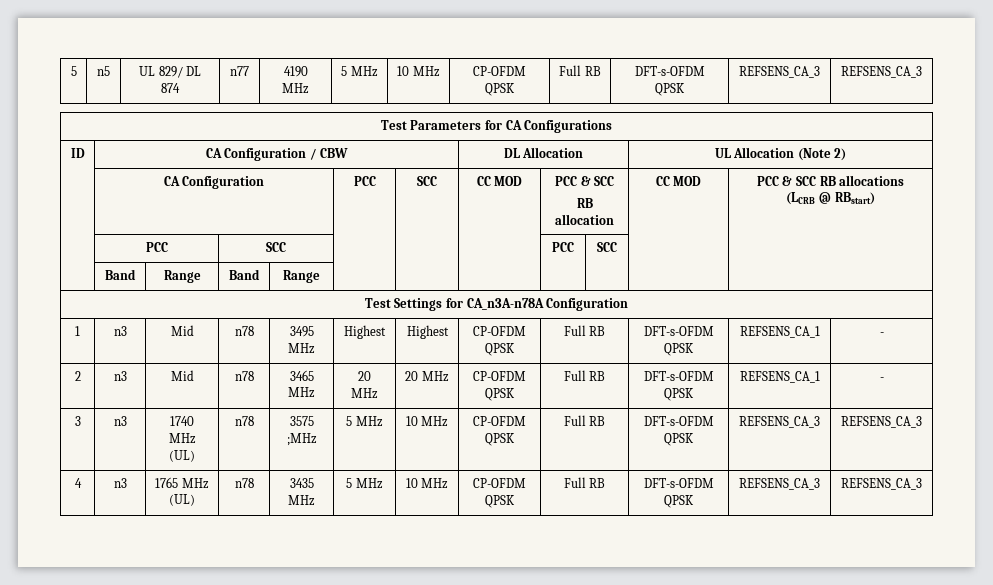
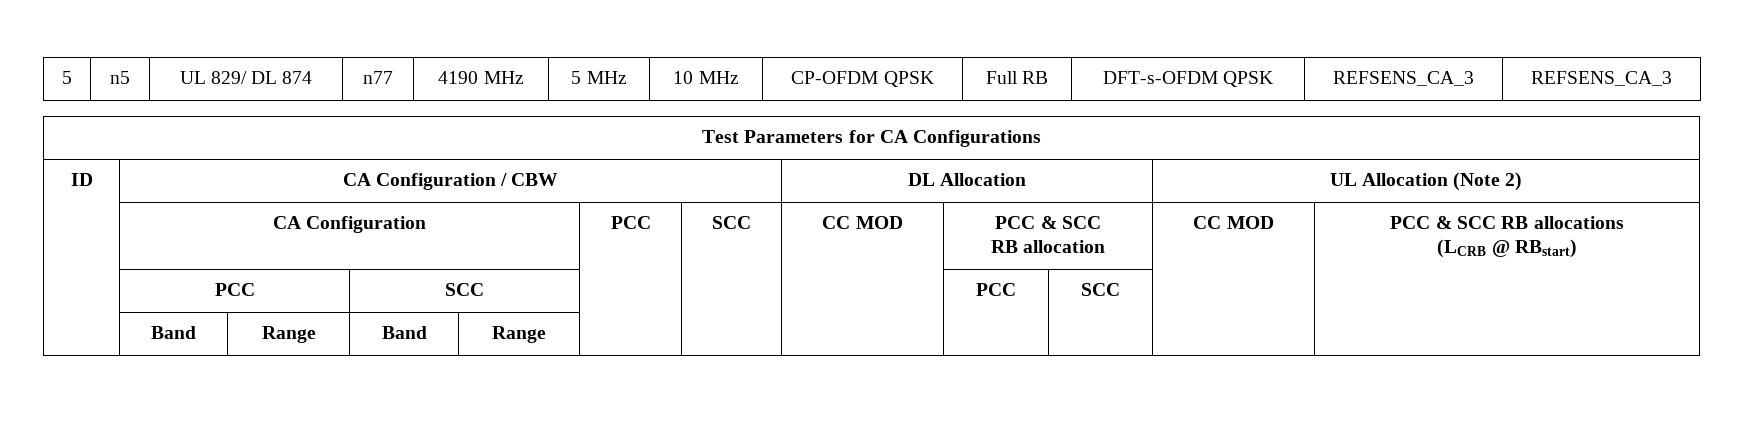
[364,298,629,311] [75,326,80,336] [113,326,127,336] [170,325,194,336] [234,326,254,336] [289,326,314,337] [288,343,315,354] [344,325,386,339] [406,325,449,339] [473,326,526,336] [485,343,515,356] [563,325,606,336] [643,326,714,336] [664,343,694,356] [739,326,820,338] [879,332,884,336] [74,371,81,381] [113,371,127,381] [170,370,194,381] [234,371,254,381] [289,370,314,381] [288,387,315,398] [358,371,371,381] [351,388,378,399] [405,371,449,382] [473,371,526,381] [485,388,515,401] [563,370,606,381] [643,371,714,381] [664,388,694,401] [739,371,820,383] [879,377,884,381] [74,416,81,426] [113,416,127,426] [170,416,194,426] [168,433,196,444] [169,450,195,462] [234,416,254,426] [289,416,314,426] [286,433,317,446] [346,416,383,427] [405,416,449,427] [473,416,526,426] [485,433,515,446] [563,415,606,426] [643,416,714,426] [664,433,694,446] [739,416,820,428] [841,416,922,428] [74,478,82,488] [113,478,127,488] [155,477,209,489] [169,494,195,506] [234,478,254,488] [289,478,314,488] [288,495,315,506] [346,478,383,489] [405,478,449,489] [473,478,526,488] [485,495,515,508] [563,477,606,488] [643,478,714,488] [664,495,694,508] [739,478,820,490] [841,478,922,490] // Test Settings for CA_n3A-n78A Configuration // 1 | n3 | Mid | n78 | 3495 MHz | Highest | Highest | CP-OFDM QPSK | Full RB | DFT-s-OFDM QPSK | REFSENS_CA_1 | - // 2 | n3 | Mid | n78 | 3465 MHz | 20 MHz | 20 MHz | CP-OFDM QPSK | Full RB | DFT-s-OFDM QPSK | REFSENS_CA_1 | - // 3 | n3 | 1740 MHz (UL) | n78 | 3575 ;MHz | 5 MHz | 10 MHz | CP-OFDM QPSK | Full RB | DFT-s-OFDM QPSK | REFSENS_CA_3 | REFSENS_CA_3 // 4 | n3 | 1765 MHz (UL) | n78 | 3435 MHz | 5 MHz | 10 MHz | CP-OFDM QPSK | Full RB | DFT-s-OFDM QPSK | REFSENS_CA_3 | REFSENS_CA_3 -> (546, 334) none

